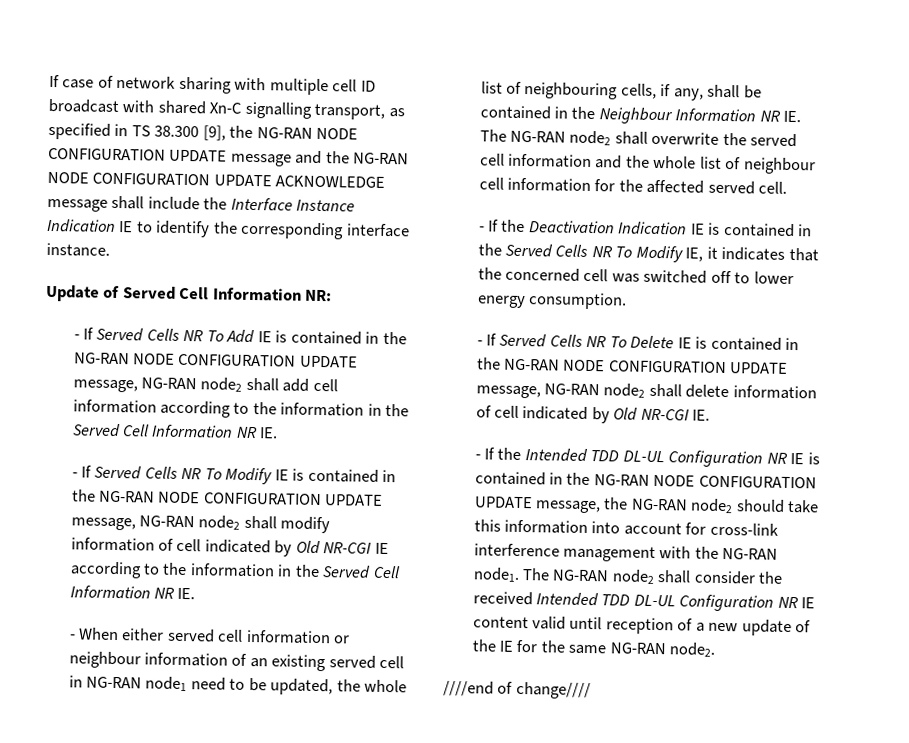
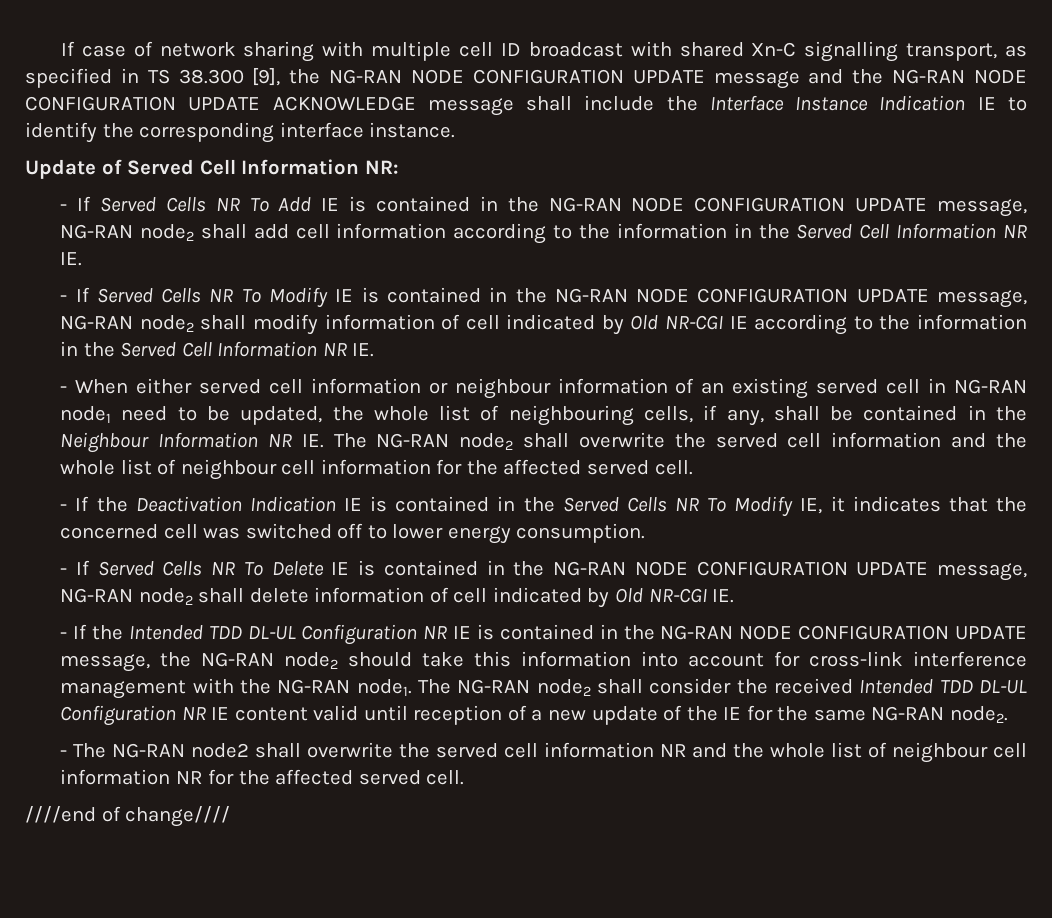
(717, 649) none -> [60,742,1028,763] [60,769,465,785] // - The NG-RAN node2 shall overwrite the served cell information NR and the whole list of neighbour cell information NR for the affected served cell.

